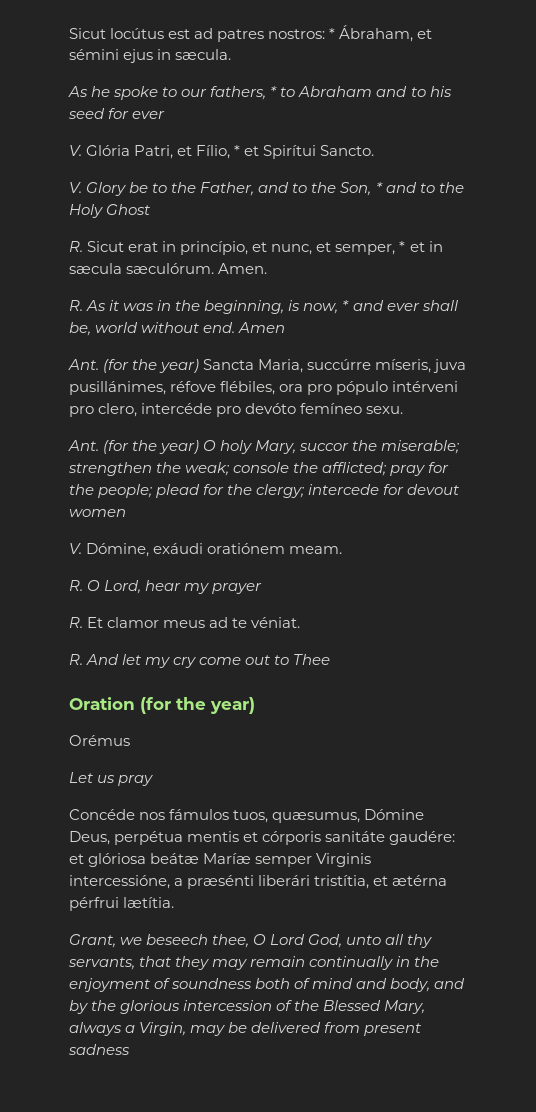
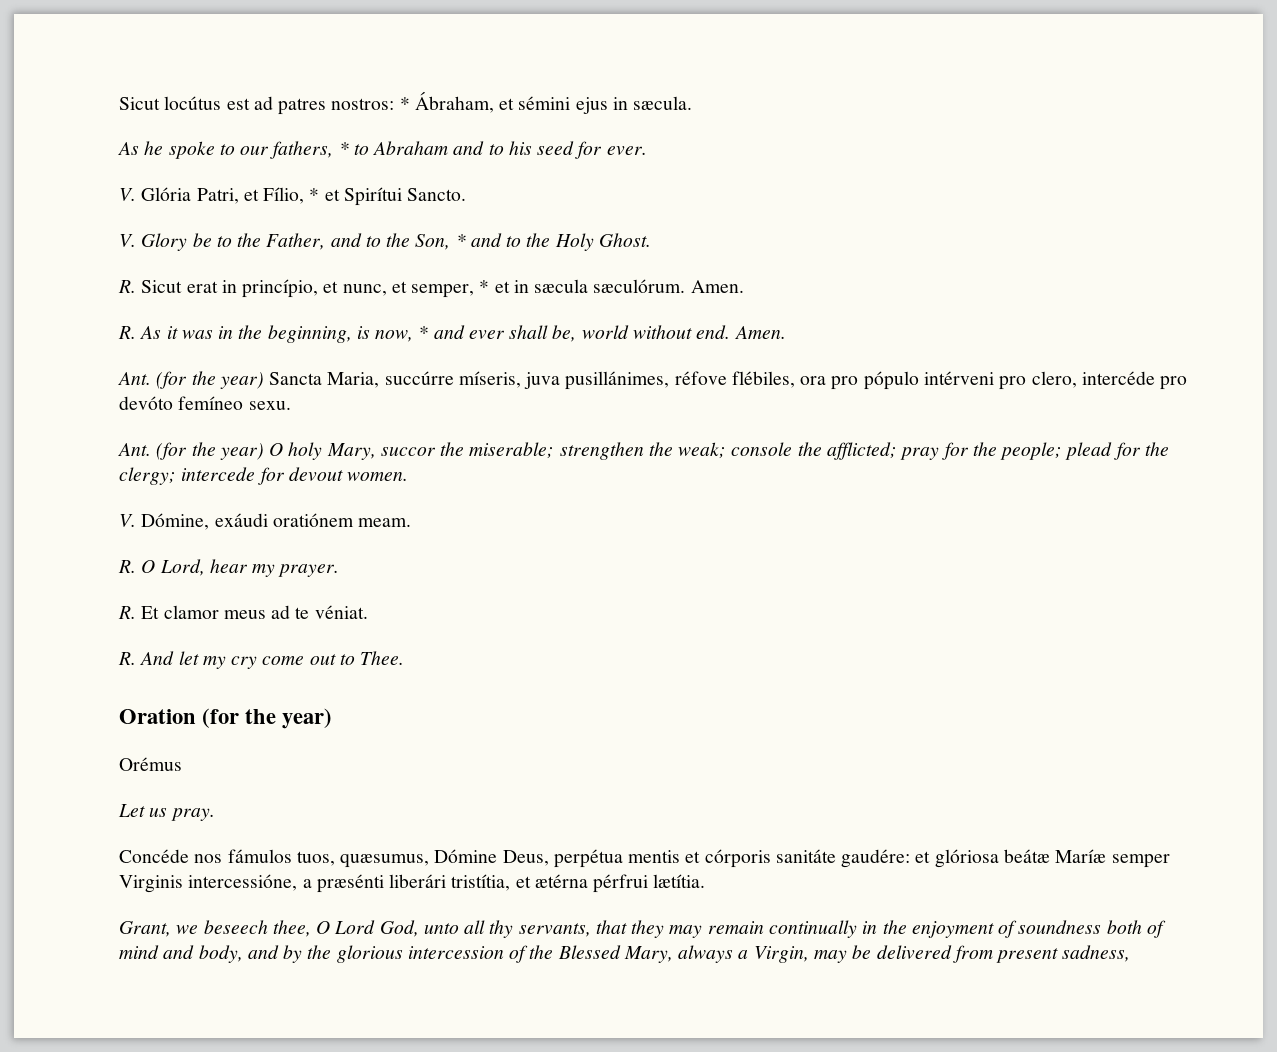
[132,111,166,119] ever -> [606,146,647,155] ever.
[106,204,151,215] Ghost -> [598,233,651,247] Ghost.
[238,322,286,333] Amen -> [734,326,786,339] Amen.
[69,509,126,517] women -> [347,472,409,481] women.
[212,583,263,594] prayer -> [278,564,340,577] prayer.
[293,654,331,665] Thee -> [360,651,405,665] Thee.
[118,775,154,786] pray -> [170,808,215,821] pray.
[68,1044,130,1055] sadness -> [1062,945,1131,962] sadness,

